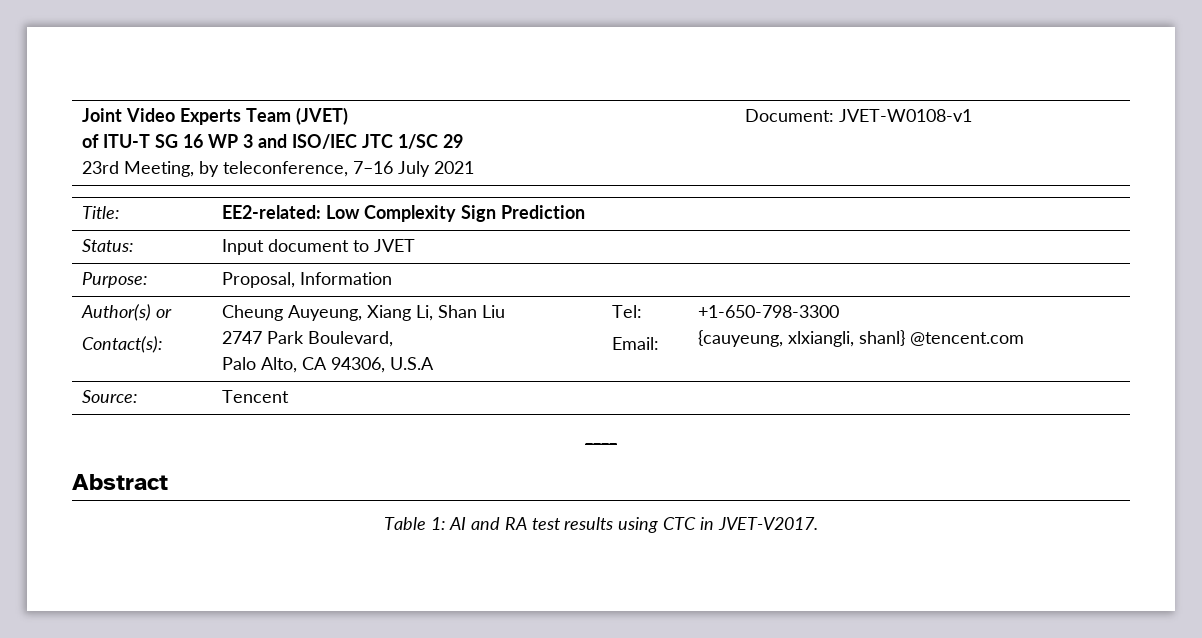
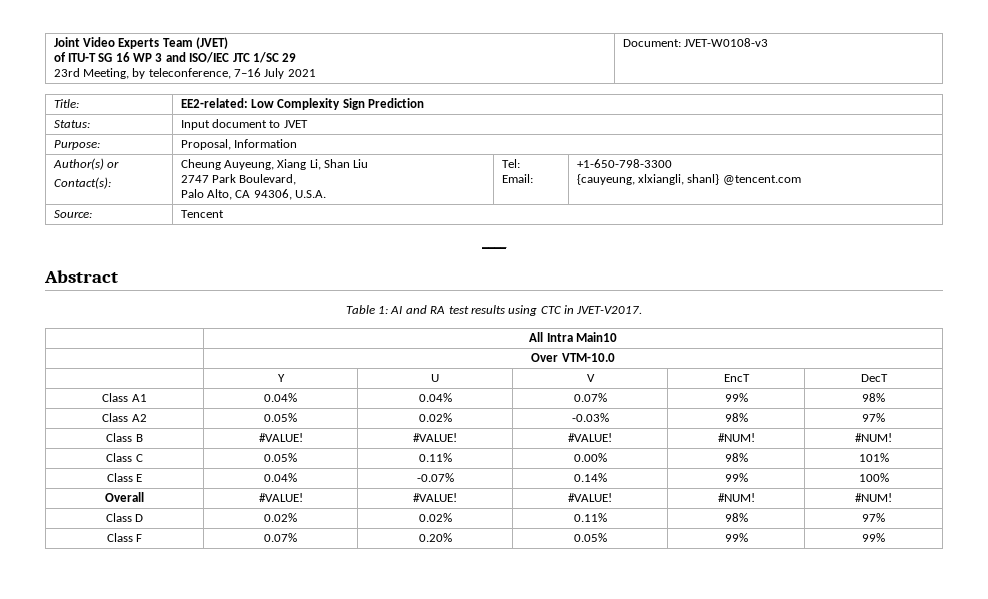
[839,109,973,122] JVET-W0108-v1 -> [683,38,768,47] JVET-W0108-v3
[390,357,435,370] U.S.A -> [295,190,327,198] U.S.A.
(818, 523) none -> [529,332,617,342] [531,353,615,362] [277,374,285,382] [431,374,439,382] [586,374,595,382] [723,374,750,382] [860,374,888,382] [102,393,147,402] [264,393,297,402] [418,393,452,402] [573,393,607,402] [724,393,748,402] [862,393,885,402] [102,413,147,422] [264,413,297,422] [418,413,452,422] [571,413,609,422] [724,413,748,422] [862,413,885,422] [106,433,143,442] [258,433,303,442] [413,433,457,442] [568,433,612,442] [717,433,755,442] [855,433,892,442] [106,453,143,462] [264,453,297,462] [418,453,452,462] [573,453,607,462] [724,453,748,462] [858,453,889,462] [106,473,143,482] [264,473,297,482] [416,473,454,482] [573,473,607,482] [724,473,748,482] [858,473,889,482] [105,492,144,502] [258,493,303,502] [413,493,457,502] [568,493,612,502] [717,493,755,502] [855,493,892,502] [105,513,144,522] [264,513,297,522] [418,513,452,522] [573,513,607,522] [724,513,748,522] [862,513,885,522] [106,533,143,542] [264,533,297,542] [418,533,452,542] [573,533,607,542] [724,533,748,542] [862,533,885,542] // | All Intra Main10 // | Over VTM-10.0 // | Y | U | V | EncT | DecT // Class A1 | 0.04% | 0.04% | 0.07% | 99% | 98% // Class A2 | 0.05% | 0.02% | -0.03% | 98% | 97% // Class B | #VALUE! | #VALUE! | #VALUE! | #NUM! | #NUM! // Class C | 0.05% | 0.11% | 0.00% | 98% | 101% // Class E | 0.04% | -0.07% | 0.14% | 99% | 100% // Overall | #VALUE! | #VALUE! | #VALUE! | #NUM! | #NUM! // Class D | 0.02% | 0.02% | 0.11% | 98% | 97% // Class F | 0.07% | 0.20% | 0.05% | 99% | 99%

